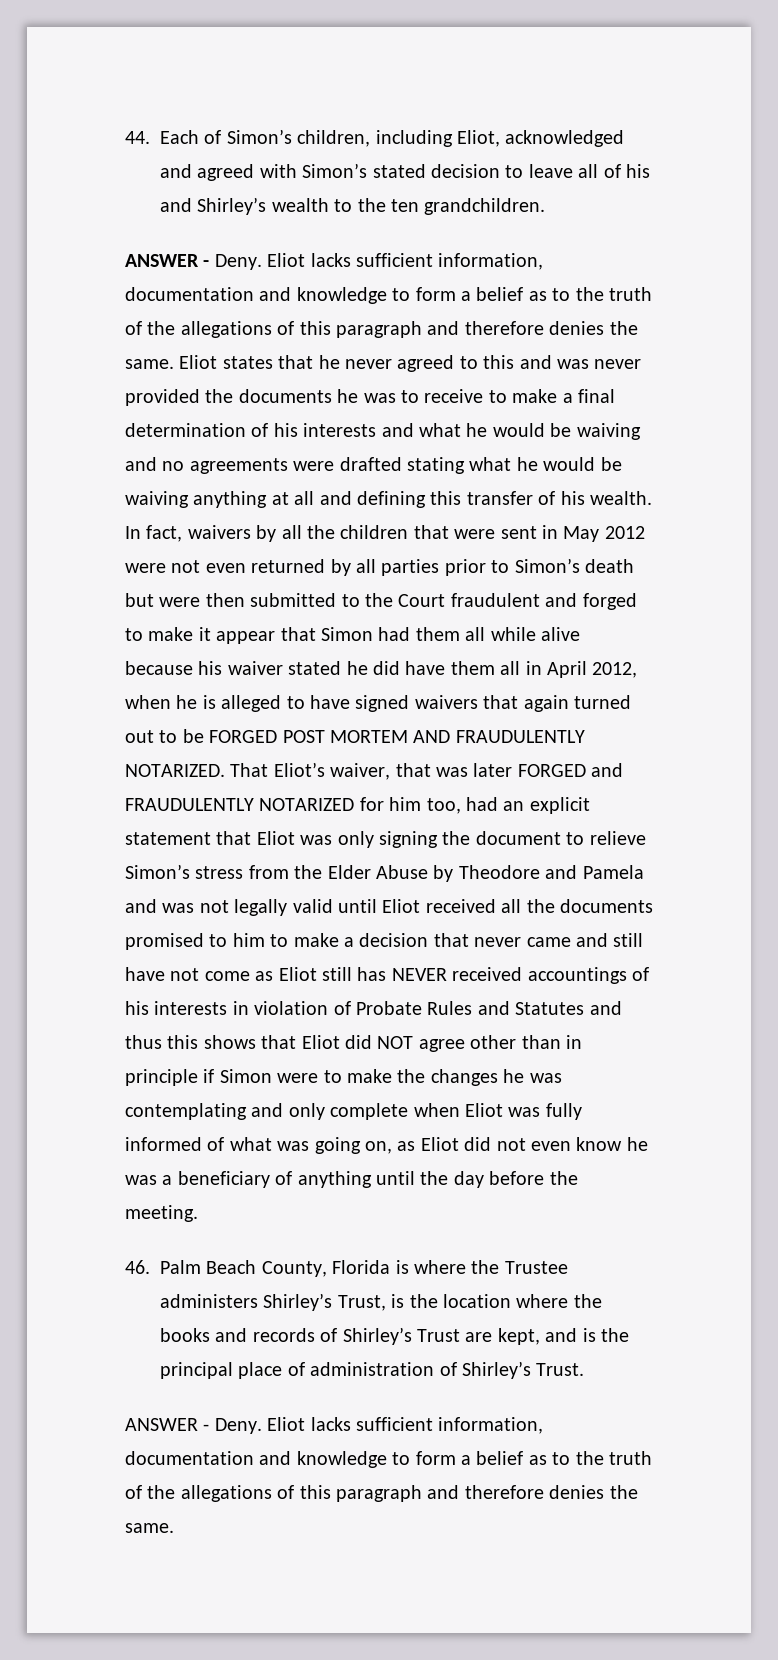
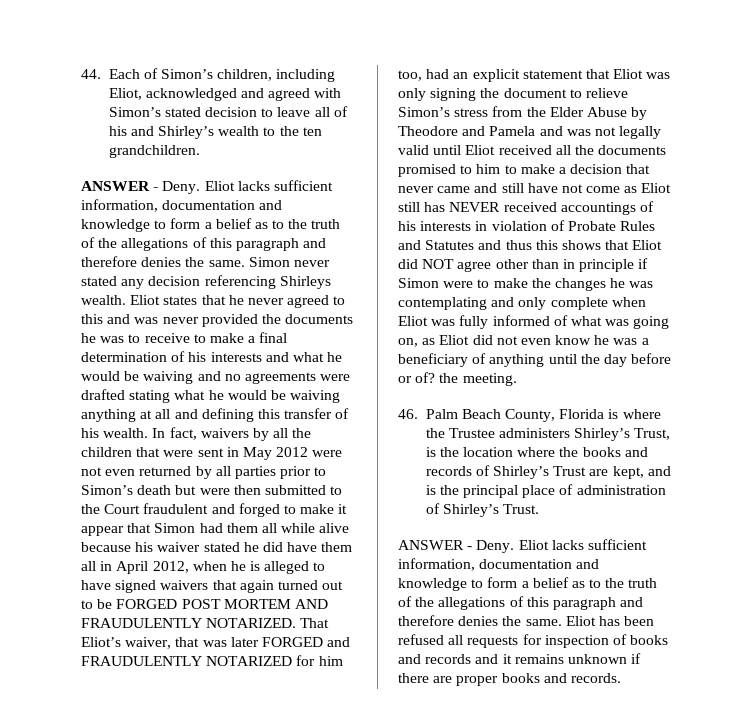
(174, 364) none -> [248,257,330,267] [81,275,331,289] [81,295,126,305] Simon never stated any decision referencing Shirleys wealth.
(545, 1178) none -> [398,372,436,383] or of?
(174, 1528) none -> [565,616,655,626] [398,634,669,648] [398,653,642,664] [398,673,621,686] Eliot has been refused all requests for inspection of books and records and it remains unknown if there are proper books and records.

